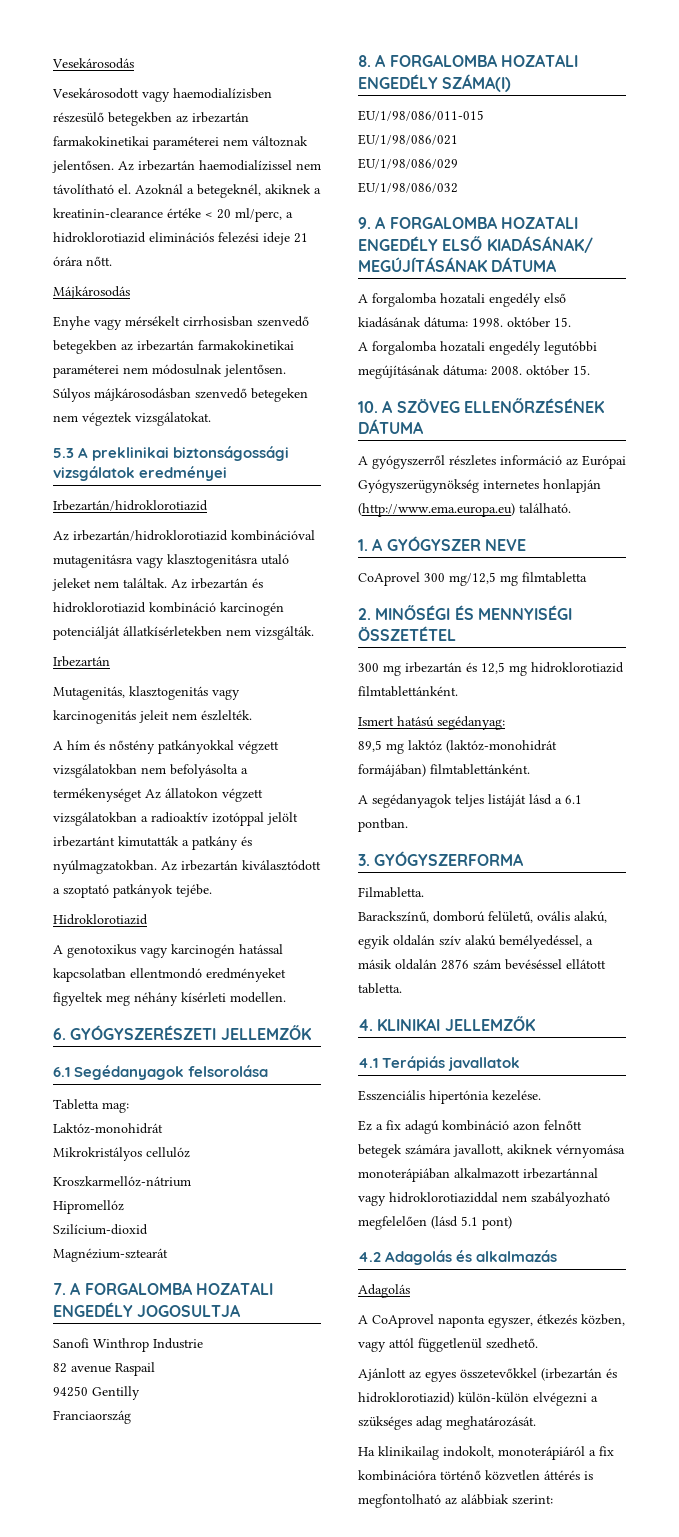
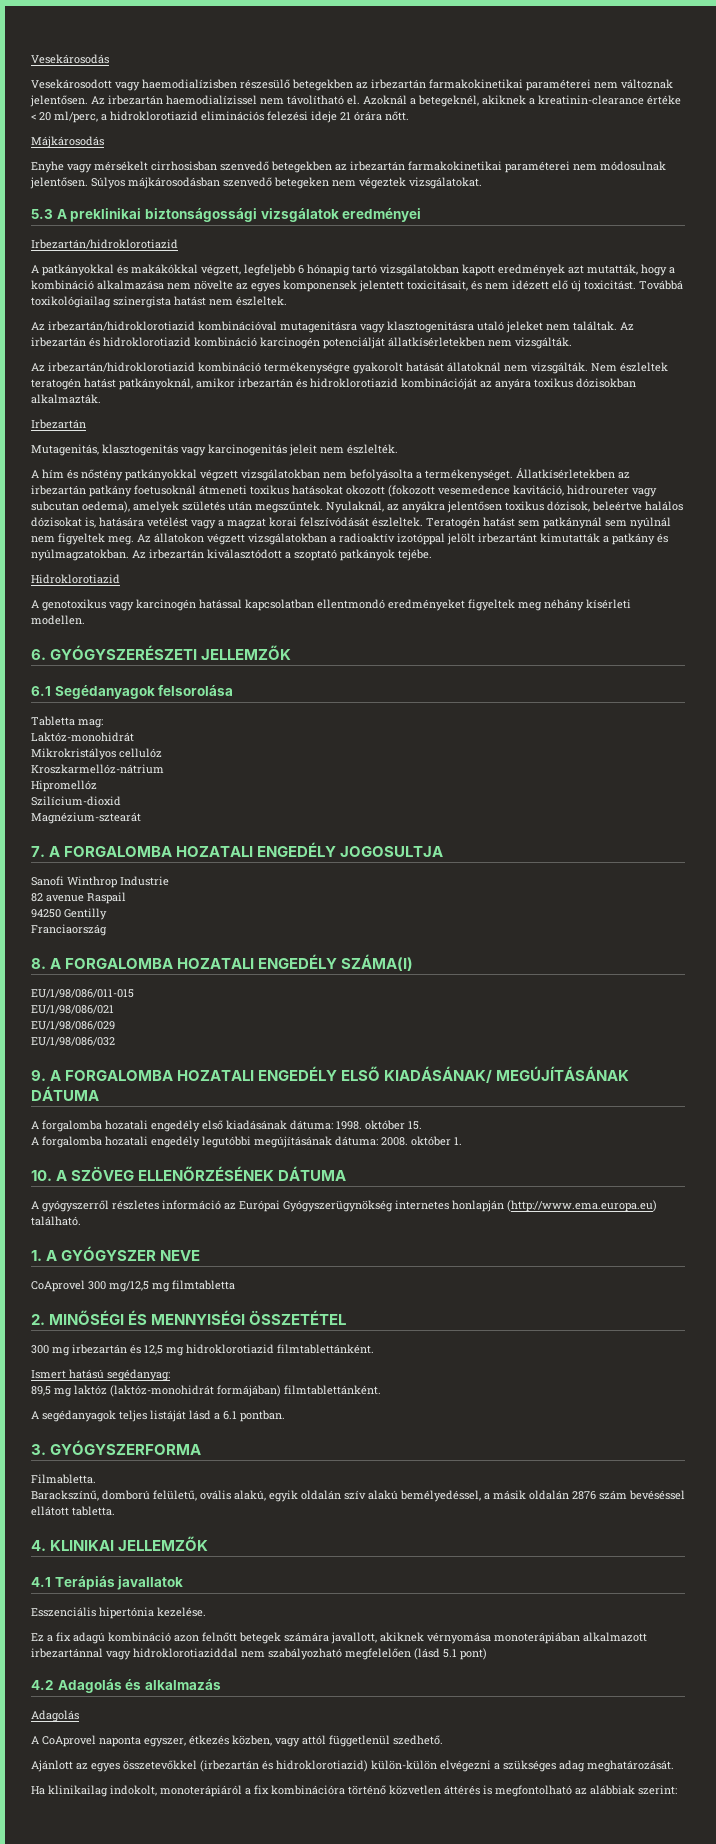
(208, 505) none -> [31,264,675,276] [31,280,683,292] [31,296,287,308] // A patkányokkal és makákókkal végzett, legfeljebb 6 hónapig tartó vizsgálatokban kapott eredmények azt mutatták, hogy a kombináció alkalmazása nem növelte az egyes komponensek jelentett toxicitásait, és nem idézett elő új toxicitást. Továbbá toxikológiailag szinergista hatást nem észleltek.
(314, 633) none -> [31,362,668,374] [31,378,636,390] [31,394,101,404] // Az irbezartán/hidroklorotiazid kombináció termékenységre gyakorolt hatását állatoknál nem vizsgálták. Nem észleltek teratogén hatást patkányoknál, amikor irbezartán és hidroklorotiazid kombinációját az anyára toxikus dózisokban alkalmazták.
[53,788,142,802] termékenységet -> [425,468,630,481] [31,485,657,497] [31,501,683,513] [31,517,671,529] [31,533,134,545] termékenységet. Állatkísérletekben az irbezartán patkány foetusoknál átmeneti toxikus hatásokat okozott (fokozott vesemedence kavitáció, hidroureter vagy subcutan oedema), amelyek születés után megszűntek. Nyulaknál, az anyákra jelentősen toxikus dózisok, beleértve halálos dózisokat is, hatására vetélést vagy a magzat korai felszívódását észleltek. Teratogén hatást sem patkánynál sem nyúlnál nem figyeltek meg.
[573,365,590,375] 15. -> [454,1137,462,1145] 1.

